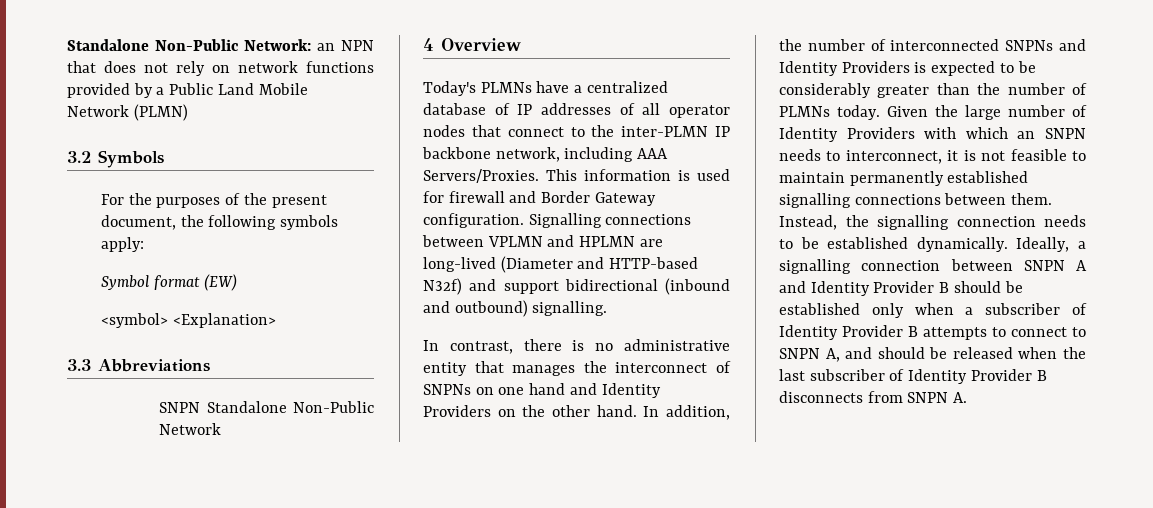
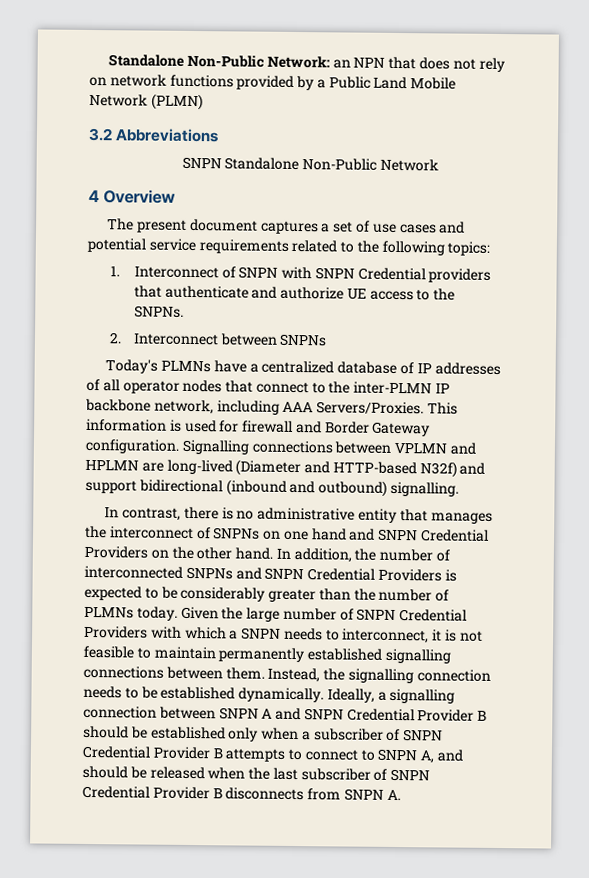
[98,150,164,168] [100,193,327,208] [100,215,339,230] [100,237,144,252] [100,274,238,291] [100,313,276,328] [67,359,91,371] Symbols // For the purposes of the present document, the following symbols apply: // Symbol format (EW) // <symbol> <Explanation> // 3.3 -> (113, 134) none
(521, 44) none -> [107,218,466,235] [87,237,491,256] [110,266,492,283] [133,285,456,301] [133,305,184,318] [109,332,328,347] // The present document captures a set of use cases and potential service requirements related to the following topics: // 1. Interconnect of SNPN with SNPN Credential providers that authenticate and authorize UE access to the SNPNs. // 2. Interconnect between SNPNs
[601,383,661,398] Identity -> [378,528,490,542] SNPN Credential
[779,61,838,76] Identity -> [264,567,376,581] SNPN Credential
[779,127,838,142] Identity -> [356,608,468,622] SNPN Credential
[1017,131,1036,139] an -> [229,630,239,640] a
[810,281,870,296] Identity -> [303,708,415,722] SNPN Credential
[779,325,838,340] Identity -> [403,729,444,742] [82,745,150,759] SNPN Credential
[908,369,968,384] Identity -> [390,768,431,782] [82,785,150,799] SNPN Credential

